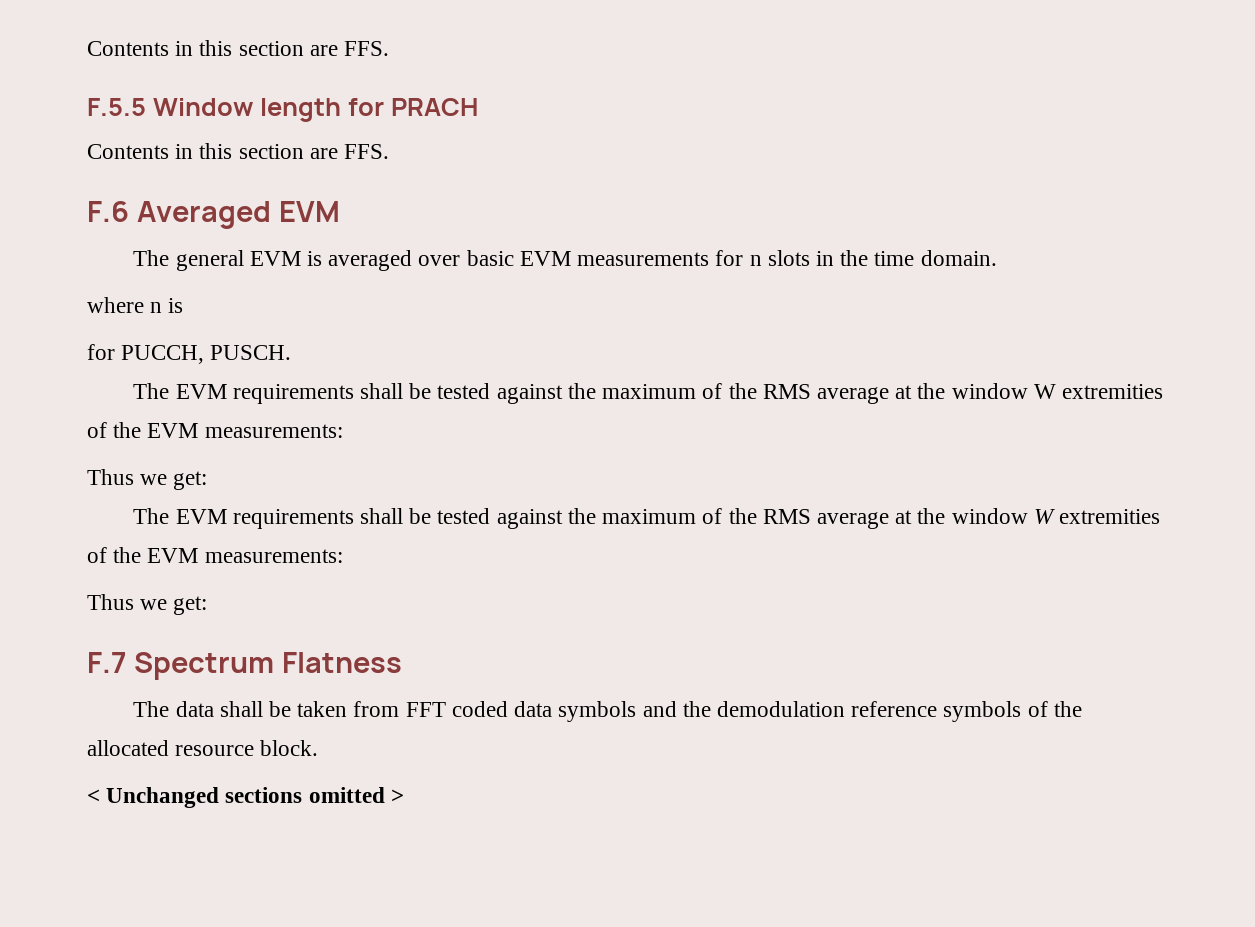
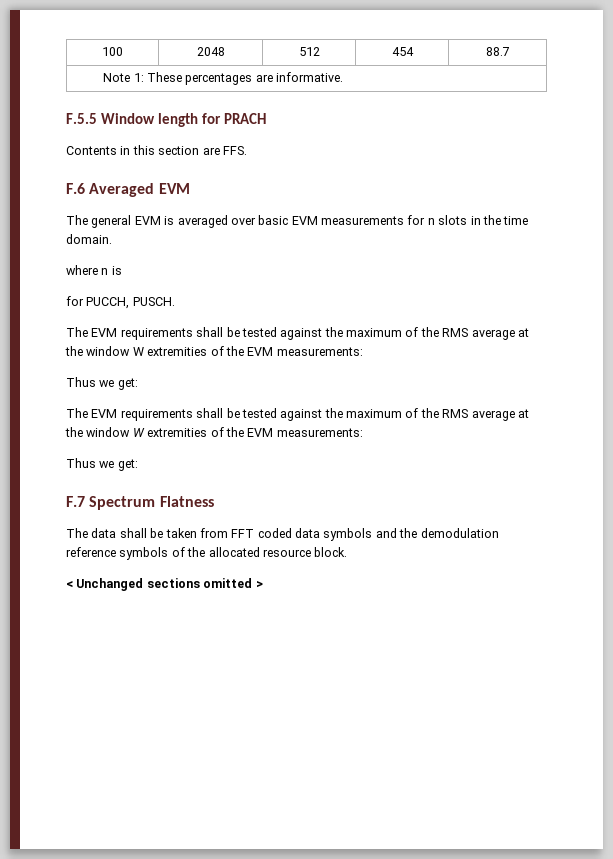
[87,40,390,56] Contents in this section are FFS. -> [102,47,123,56] [196,47,225,56] [298,47,320,56] [391,47,414,56] [485,47,510,56] [103,72,344,85] 100 | 2048 | 512 | 454 | 88.7 // Note 1: These percentages are informative.

